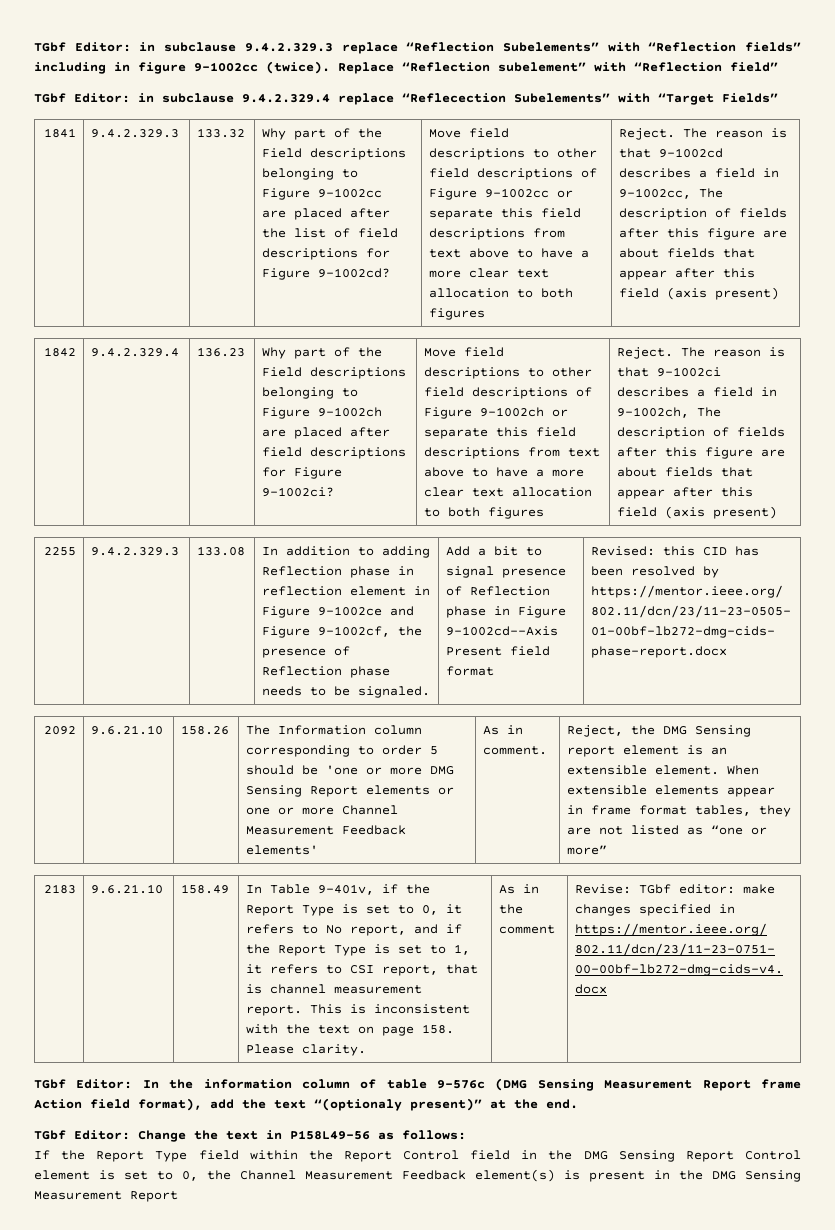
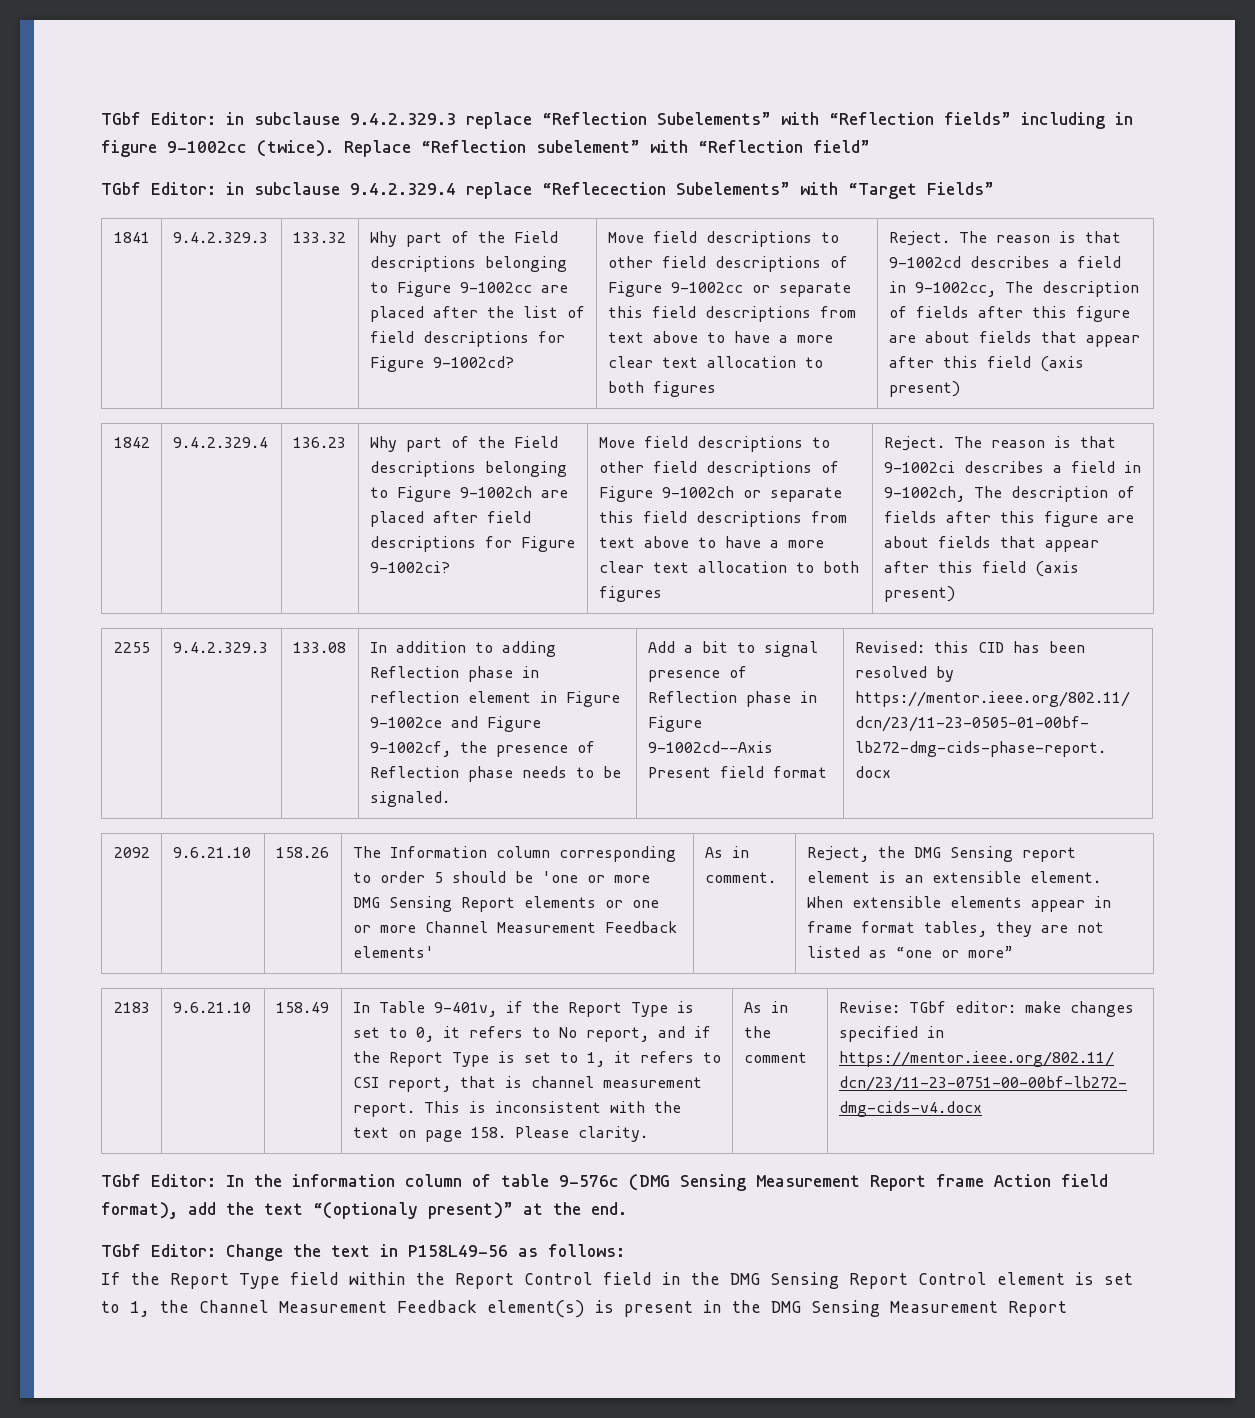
[182,1171,198,1181] 0, -> [130,1301,150,1317] 1,

